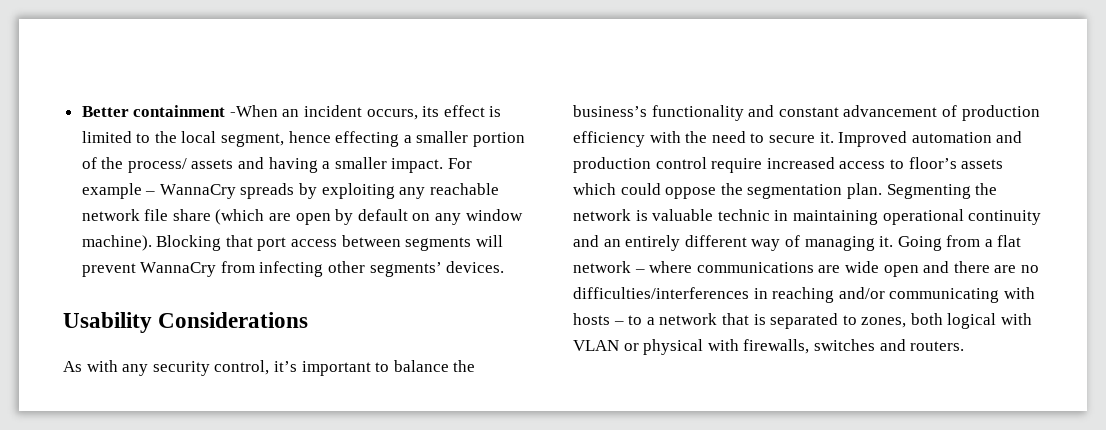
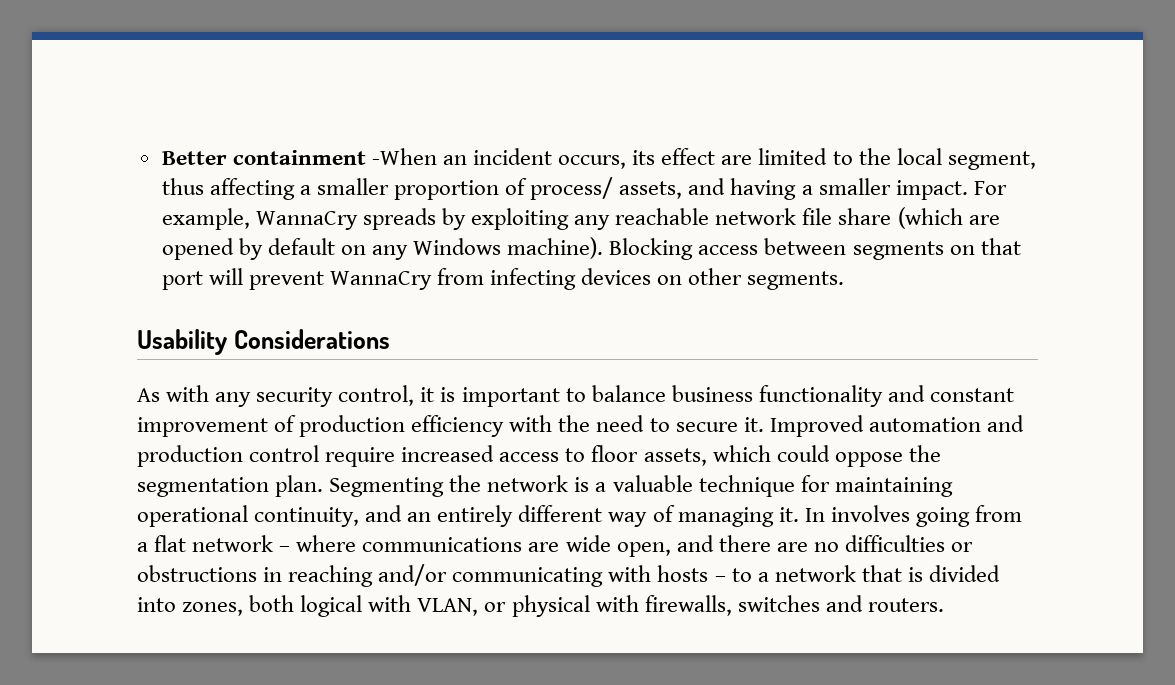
[489,106,502,117] is -> [721,155,753,165] are
[288,131,526,147] [81,157,234,173] hence effecting a smaller portion of the process/ assets -> [161,177,683,200] thus affecting a smaller proportion of process/ assets,
[81,183,156,199] example – -> [161,208,250,230] example,
[295,213,331,225] open -> [161,238,234,260] opened
[465,209,523,221] window -> [413,238,502,255] Windows
[225,235,287,251] that port -> (694, 249) none
(472, 244) none -> [949,238,1021,255] [161,271,203,290] on that port
[328,261,505,277] other segments’ devices. -> [581,268,845,290] devices on other segments.
[273,361,297,372] it’s -> [420,387,456,402] it is
[453,360,476,372] [573,105,647,117] the business’s -> [671,385,753,402] business
[843,105,938,117] advancement -> [137,417,268,437] improvement
[908,157,1004,169] floor’s assets -> [591,445,707,466] floor assets,
[652,209,789,221] valuable technic in -> [595,475,830,497] a valuable technique for
[968,210,1042,225] continuity -> [254,507,360,527] continuity,
[897,236,942,251] Going -> [804,505,970,527] In involves going
[883,265,919,277] open -> [616,542,671,557] open,
[573,287,749,299] difficulties/interferences -> [844,535,974,552] [137,565,257,582] difficulties or obstructions
[770,313,857,329] separated to -> [928,565,1000,582] [137,597,176,612] divided into
[573,340,619,351] VLAN -> [417,598,479,616] VLAN,

